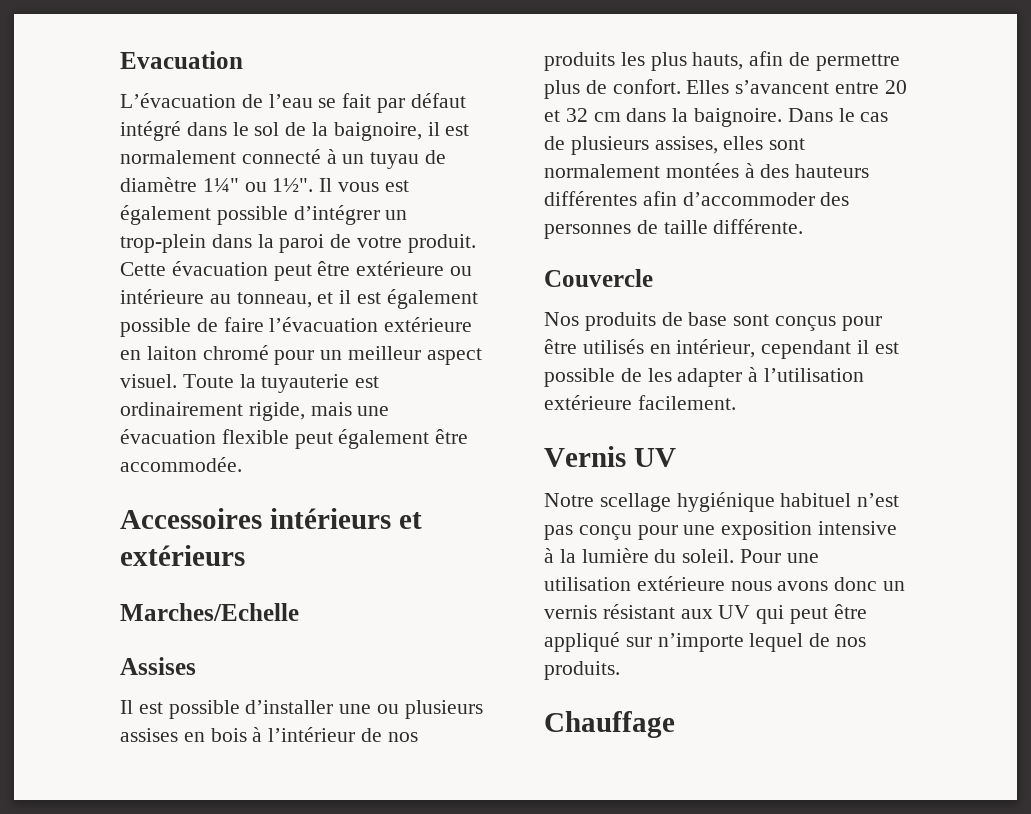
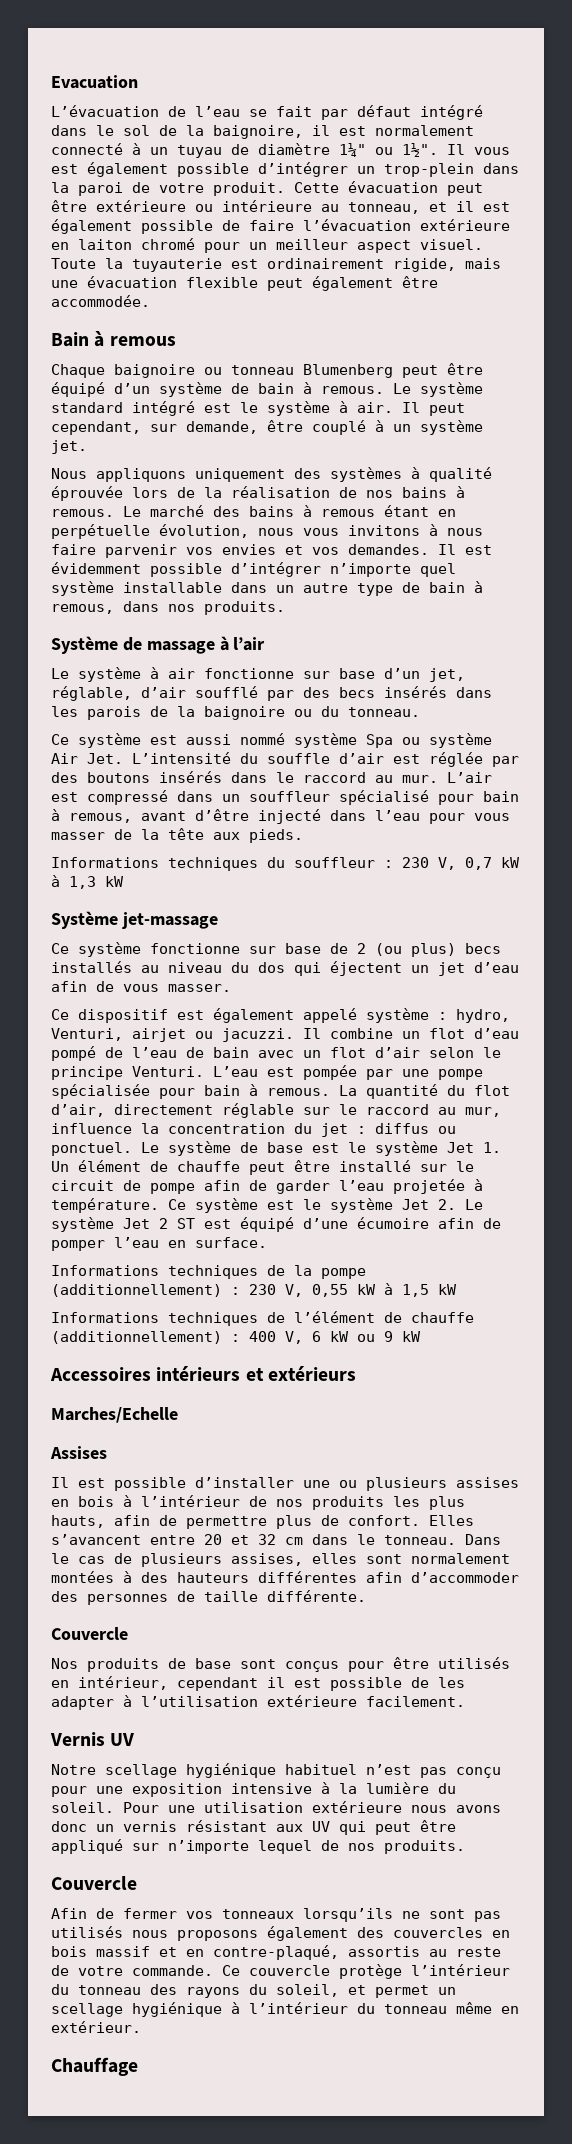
(242, 464) none -> [51,331,176,347] [51,363,483,378] [51,382,483,397] [51,401,465,416] [51,420,483,435] [51,440,87,454] [51,467,492,482] [51,486,465,501] [51,505,456,517] [51,524,483,539] [51,544,492,558] [51,562,456,577] [51,581,483,596] [51,601,285,615] [51,636,266,654] [51,667,465,682] [51,686,492,701] [51,706,420,720] [51,733,492,748] [51,752,519,767] [51,771,492,783] [51,790,519,805] [51,809,510,824] [51,828,303,843] [51,857,520,871] [51,875,124,889] [51,911,218,929] [51,942,501,957] [51,961,519,976] [51,981,231,992] [51,1008,510,1023] [51,1028,519,1042] [51,1046,501,1061] [51,1065,483,1080] [51,1084,510,1099] [51,1103,501,1118] [51,1123,456,1137] [51,1141,501,1156] [51,1160,474,1175] [51,1179,483,1194] [51,1198,483,1213] [51,1217,501,1232] [51,1237,267,1251] [51,1265,366,1279] [51,1283,457,1297] [51,1311,474,1326] [51,1331,421,1344] // Bain à remous // Chaque baignoire ou tonneau Blumenberg peut être équipé d’un système de bain à remous. Le système standard intégré est le système à air. Il peut cependant, sur demande, être couplé à un système jet. // Nous appliquons uniquement des systèmes à qualité éprouvée lors de la réalisation de nos bains à remous. Le marché des bains à remous étant en perpétuelle évolution, nous vous invitons à nous faire parvenir vos envies et vos demandes. Il est évidemment possible d’intégrer n’importe quel système installable dans un autre type de bain à remous, dans nos produits. // Système de massage à l’air // Le système à air fonctionne sur base d’un jet, réglable, d’air soufflé par des becs insérés dans les parois de la baignoire ou du tonneau. // Ce système est aussi nommé système Spa ou système Air Jet. L’intensité du souffle d’air est réglée par des boutons insérés dans le raccord au mur. L’air est compressé dans un souffleur spécialisé pour bain à remous, avant d’être injecté dans l’eau pour vous masser de la tête aux pieds. // Informations techniques du souffleur : 230 V, 0,7 kW à 1,3 kW // Système jet-massage // Ce système fonctionne sur base de 2 (ou plus) becs installés au niveau du dos qui éjectent un jet d’eau afin de vous masser. // Ce dispositif est également appelé système : hydro, Venturi, airjet ou jacuzzi. Il combine un flot d’eau pompé de l’eau de bain avec un flot d’air selon le principe Venturi. L’eau est pompée par une pompe spécialisée pour bain à remous. La quantité du flot d’air, directement réglable sur le raccord au mur, influence la concentration du jet : diffus ou ponctuel. Le système de base est le système Jet 1. Un élément de chauffe peut être installé sur le circuit de pompe afin de garder l’eau projetée à température. Ce système est le système Jet 2. Le système Jet 2 ST est équipé d’une écumoire afin de pomper l’eau en surface. // Informations techniques de la pompe (additionnellement) : 230 V, 0,55 kW à 1,5 kW // Informations techniques de l’élément de chauffe (additionnellement) : 400 V, 6 kW ou 9 kW
[672,108,783,127] la baignoire. -> [357,1534,456,1545] le tonneau.
(620, 670) none -> [51,1876,137,1890] [51,1908,501,1922] [51,1926,510,1941] [51,1945,501,1960] [51,1964,510,1979] [51,1984,456,1998] [51,2002,519,2017] [51,2021,141,2033] // Couvercle // Afin de fermer vos tonneaux lorsqu’ils ne sont pas utilisés nous proposons également des couvercles en bois massif et en contre-plaqué, assortis au reste de votre commande. Ce couvercle protège l’intérieur du tonneau des rayons du soleil, et permet un scellage hygiénique à l’intérieur du tonneau même en extérieur.

